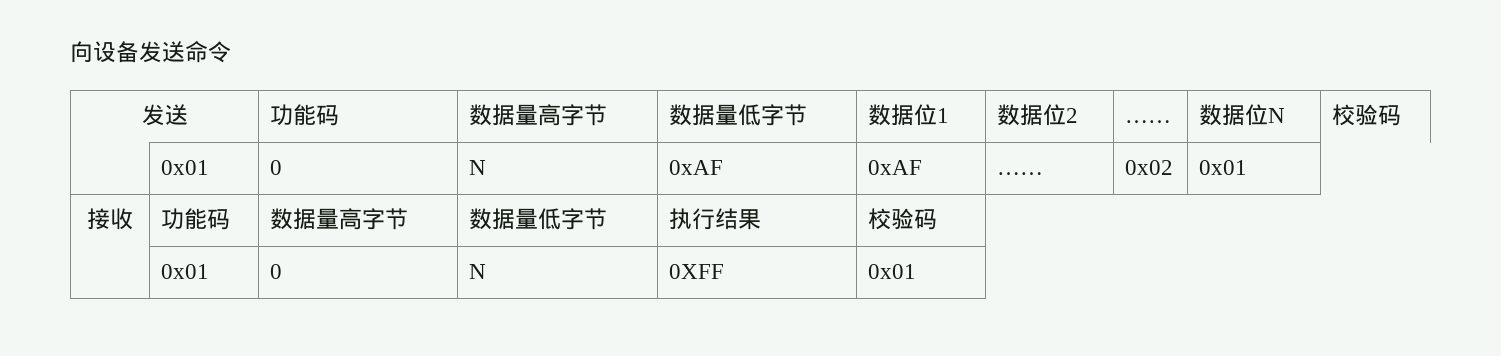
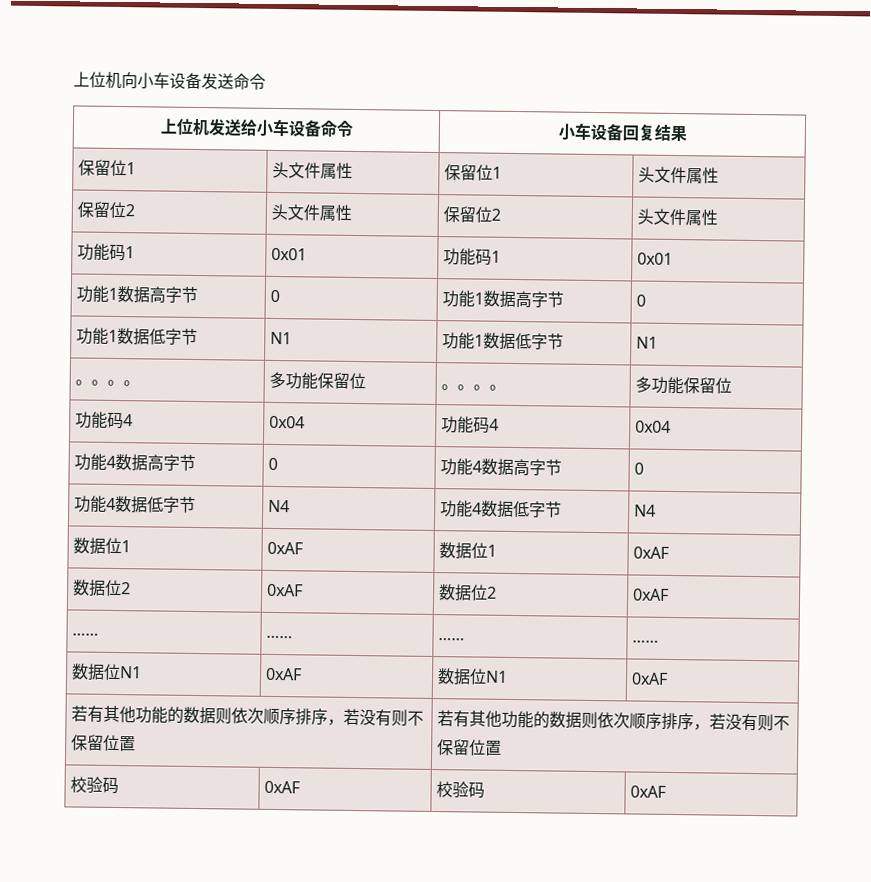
[70,41,93,63] 向 -> [73,71,170,90] 上位机向小车
[141,104,188,126] [270,104,340,126] [469,104,608,126] [669,104,808,126] [868,104,950,126] [997,104,1079,126] [1125,120,1172,123] [1199,104,1286,126] [1332,104,1402,126] [161,160,210,175] [270,160,283,175] [469,160,487,175] [669,160,724,175] [868,160,923,175] [997,172,1044,175] [1125,160,1174,175] [1199,160,1248,175] [87,208,133,230] [161,208,231,230] [270,208,409,230] [469,208,608,230] [669,208,762,230] [868,208,938,230] [161,264,210,279] [270,264,283,279] [469,264,487,279] [669,264,725,279] [868,264,917,279] 发送 | 功能码 | 数据量高字节 | 数据量低字节 | 数据位1 | 数据位2 | …… | 数据位N | 校验码 // | 0x01 | 0 | N | 0xAF | 0xAF | …… | 0x02 | 0x01 // 接收 | 功能码 | 数据量高字节 | 数据量低字节 | 执行结果 | 校验码 // | 0x01 | 0 | N | 0XFF | 0x01 -> [159,118,354,138] [557,122,687,142] [78,159,137,177] [272,161,354,179] [444,164,503,181] [638,166,720,184] [77,201,136,219] [271,203,353,221] [443,206,502,223] [637,208,719,226] [77,243,136,262] [271,247,308,261] [443,248,502,266] [637,252,674,265] [76,285,199,304] [270,289,281,303] [442,290,565,309] [636,294,647,307] [76,327,199,346] [270,331,293,345] [442,332,565,351] [636,336,659,349] [75,379,141,387] [269,371,367,390] [441,384,507,391] [635,376,733,395] [75,411,134,430] [269,415,306,429] [441,416,500,434] [635,420,672,433] [74,453,197,472] [268,457,279,471] [440,458,563,477] [634,462,645,475] [74,495,197,514] [268,499,291,513] [440,500,563,518] [634,504,657,517] [73,537,132,555] [267,541,304,555] [439,542,498,560] [633,546,670,559] [73,579,132,597] [267,583,304,597] [439,584,498,602] [633,588,670,601] [72,632,100,636] [266,634,294,639] [438,637,466,641] [632,639,660,643] [71,663,143,681] [265,667,303,681] [437,668,509,686] [631,672,669,685] [71,705,425,727] [71,734,137,752] [437,710,791,732] [437,739,503,756] [70,776,120,795] [264,780,301,794] [436,781,486,799] [630,785,667,798] 上位机发送给小车设备命令 | 小车设备回复结果 // 保留位1 | 头文件属性 | 保留位1 | 头文件属性 // 保留位2 | 头文件属性 | 保留位2 | 头文件属性 // 功能码1 | 0x01 | 功能码1 | 0x01 // 功能1数据高字节 | 0 | 功能1数据高字节 | 0 // 功能1数据低字节 | N1 | 功能1数据低字节 | N1 // 。。。。 | 多功能保留位 | 。。。。 | 多功能保留位 // 功能码4 | 0x04 | 功能码4 | 0x04 // 功能4数据高字节 | 0 | 功能4数据高字节 | 0 // 功能4数据低字节 | N4 | 功能4数据低字节 | N4 // 数据位1 | 0xAF | 数据位1 | 0xAF // 数据位2 | 0xAF | 数据位2 | 0xAF // …… | …… | …… | …… // 数据位N1 | 0xAF | 数据位N1 | 0xAF // 若有其他功能的数据则依次顺序排序，若没有则不保留位置 | 若有其他功能的数据则依次顺序排序，若没有则不保留位置 // 校验码 | 0xAF | 校验码 | 0xAF

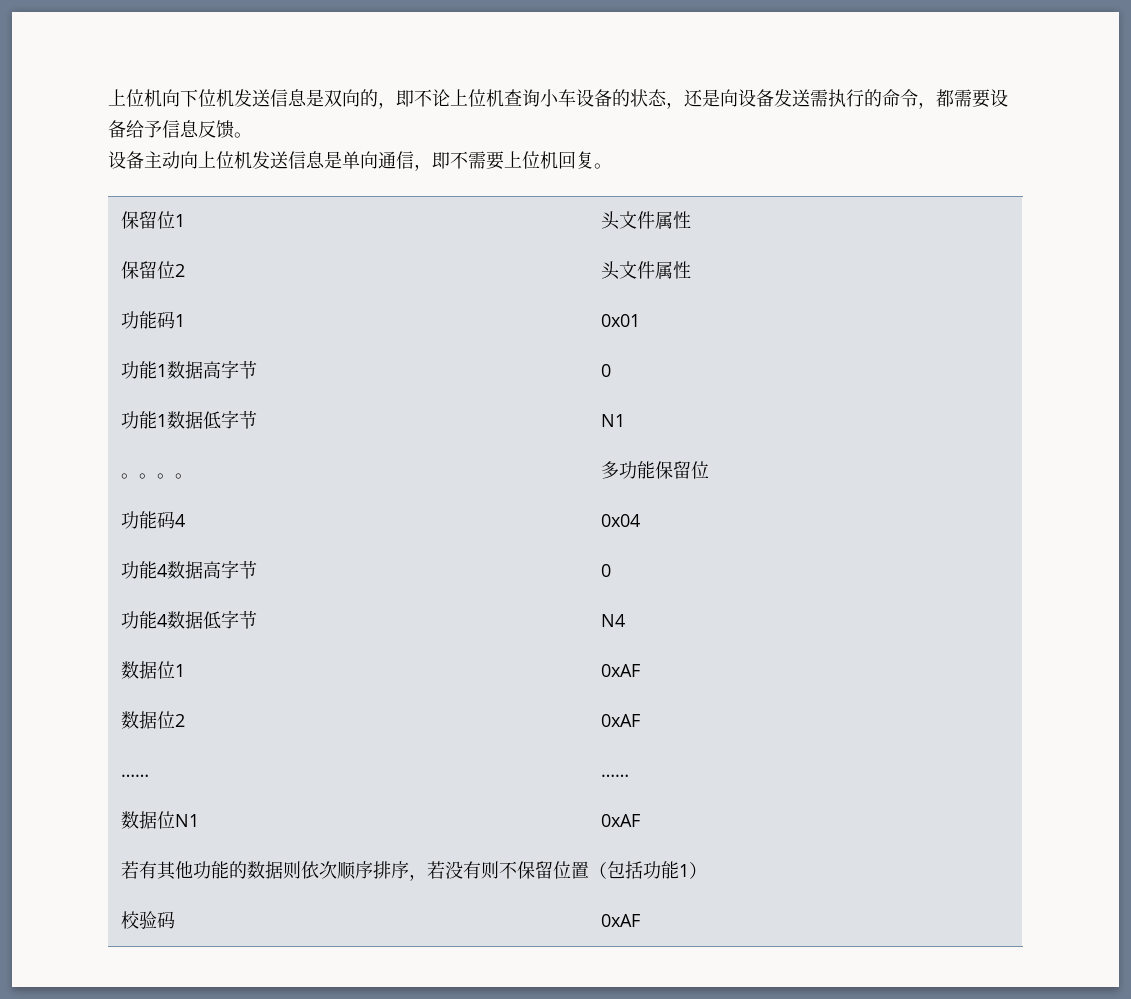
[137,72,266,90] [159,118,354,138] [557,122,687,142] [78,159,137,177] [272,161,354,179] [444,164,503,181] [638,166,720,184] [77,201,136,219] [271,203,353,221] [443,206,502,223] [637,208,719,226] [77,243,136,262] [271,247,308,261] [443,248,502,266] [637,252,674,265] [76,285,199,304] [270,289,281,303] [442,290,565,309] [636,294,647,307] [76,327,199,346] [270,331,293,345] [442,332,565,351] [636,336,659,349] [75,379,141,387] [269,371,367,390] [441,384,507,391] [635,376,733,395] [75,411,134,430] [269,415,306,429] [441,416,500,434] [635,420,672,433] [74,453,197,472] [268,457,279,471] [440,458,563,477] [634,462,645,475] [74,495,197,514] [268,499,291,513] [440,500,563,518] [634,504,657,517] [73,537,132,555] [267,541,304,555] [439,542,498,560] [633,546,670,559] [73,579,132,597] [267,583,304,597] [439,584,498,602] [633,588,670,601] [72,632,100,636] [266,634,294,639] [438,637,466,641] [632,639,660,643] [71,663,143,681] [265,667,303,681] [437,668,509,686] [631,672,669,685] 小车设备发送命令 // 上位机发送给小车设备命令 | 小车设备回复结果 // 保留位1 | 头文件属性 | 保留位1 | 头文件属性 // 保留位2 | 头文件属性 | 保留位2 | 头文件属性 // 功能码1 | 0x01 | 功能码1 | 0x01 // 功能1数据高字节 | 0 | 功能1数据高字节 | 0 // 功能1数据低字节 | N1 | 功能1数据低字节 | N1 // 。。。。 | 多功能保留位 | 。。。。 | 多功能保留位 // 功能码4 | 0x04 | 功能码4 | 0x04 // 功能4数据高字节 | 0 | 功能4数据高字节 | 0 // 功能4数据低字节 | N4 | 功能4数据低字节 | N4 // 数据位1 | 0xAF | 数据位1 | 0xAF // 数据位2 | 0xAF | 数据位2 | 0xAF // …… | …… | …… | …… // 数据位N1 | 0xAF | 数据位N1 | 0xAF -> [180,89,1008,109] [108,120,252,139] [108,151,612,171] [120,211,185,229] [600,211,691,230] [120,261,185,279] [600,261,691,280] [120,311,185,329] [600,314,640,327] [120,360,257,379] [600,364,611,377] [120,410,257,429] [600,414,625,427] [120,473,193,479] [600,461,709,479] [120,511,185,529] [600,514,640,527] [120,560,257,579] [600,564,611,577] [120,610,257,629] [600,614,625,627] [120,661,185,679] [600,664,640,677] [120,711,185,729] [600,714,640,727] [120,774,149,777] [600,774,629,777] [120,811,199,829] [600,814,640,827] 下位机发送信息是双向的，即不论上位机查询小车设备的状态，还是向设备发送需执行的命令，都需要设备给予信息反馈。 // 设备主动向上位机发送信息是单向通信，即不需要上位机回复。 // 保留位1 | 头文件属性 // 保留位2 | 头文件属性 // 功能码1 | 0x01 // 功能1数据高字节 | 0 // 功能1数据低字节 | N1 // 。。。。 | 多功能保留位 // 功能码4 | 0x04 // 功能4数据高字节 | 0 // 功能4数据低字节 | N4 // 数据位1 | 0xAF // 数据位2 | 0xAF // …… | …… // 数据位N1 | 0xAF
[437,710,791,732] [437,739,503,756] [70,776,120,795] [264,780,301,794] [436,781,486,799] [630,785,667,798] | 若有其他功能的数据则依次顺序排序，若没有则不保留位置 // 校验码 | 0xAF | 校验码 | 0xAF -> [588,861,707,879] [120,911,175,929] [600,914,640,927] （包括功能1） // 校验码 | 0xAF

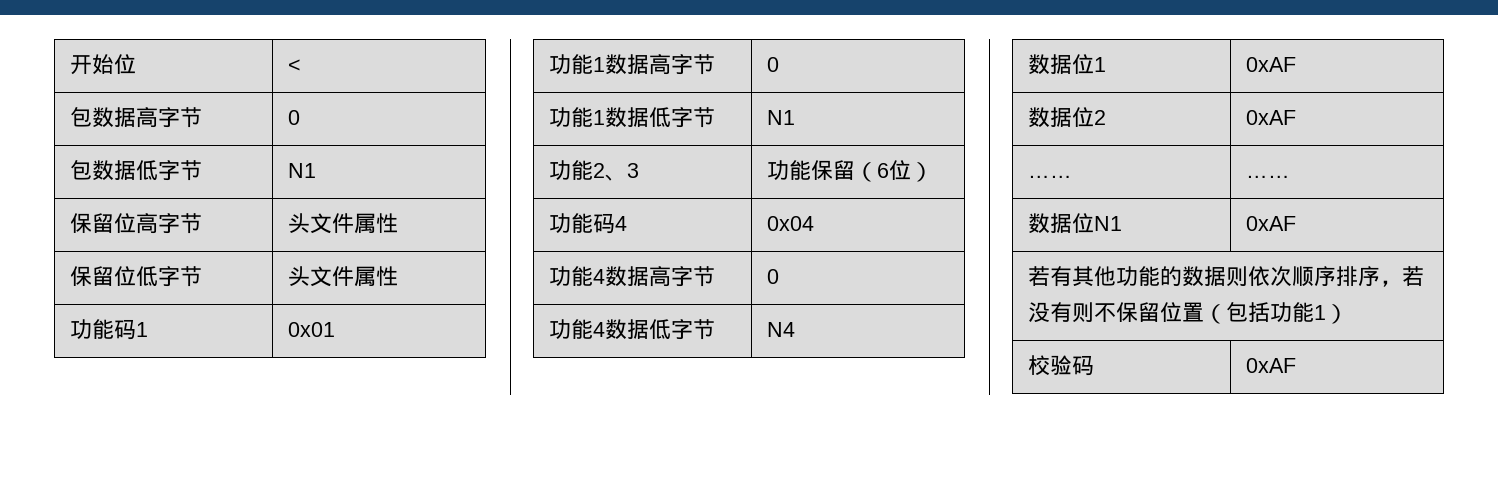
[108,89,1008,109] [108,120,252,139] [108,151,612,171] [120,211,185,229] 上位机向下位机发送信息是双向的，即不论上位机查询小车设备的状态，还是向设备发送需执行的命令，都需要设备给予信息反馈。 // 设备主动向上位机发送信息是单向通信，即不需要上位机回复。 // 保留位1 -> [70,54,137,75] [288,59,302,72] [70,107,203,128] [288,110,301,125] [70,160,203,181] [288,163,317,178] [70,213,203,234] 开始位 | < // 包数据高字节 | 0 // 包数据低字节 | N1 // 保留位高字节
[174,264,185,277] 2 -> [136,266,203,287] 低字节
[120,473,193,479] [600,461,619,479] 。。。。 | 多 -> [549,160,640,181] 功能2、3 |
[690,461,709,479] 位 -> [855,160,934,182] （6位）

